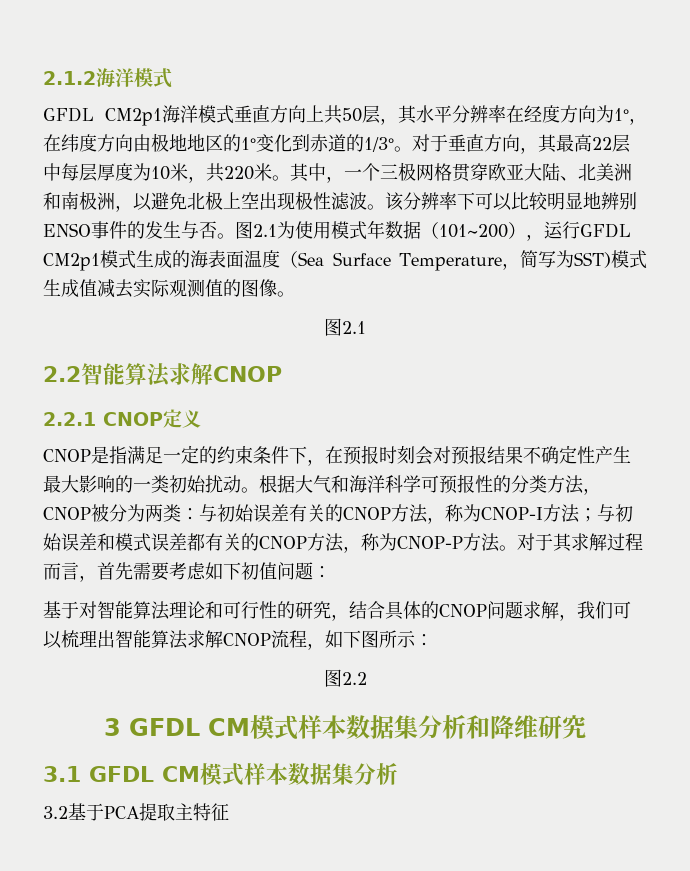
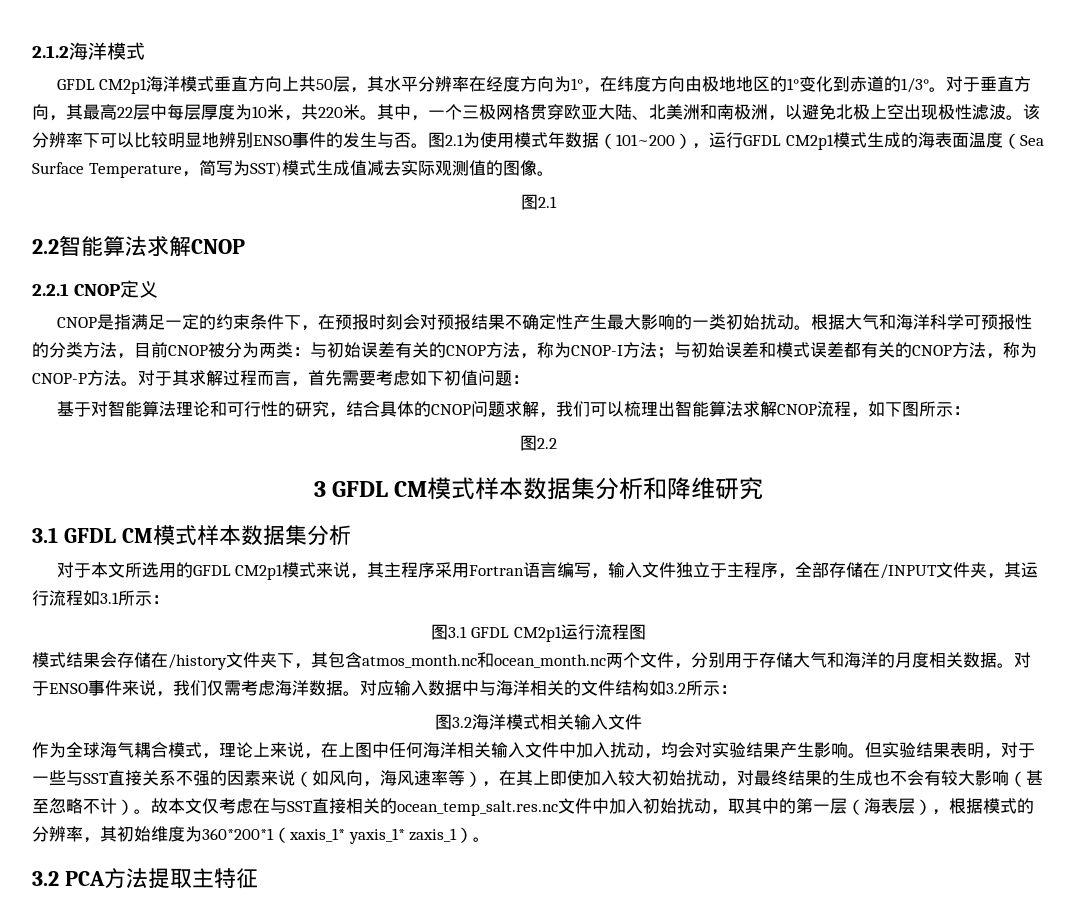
(601, 491) none -> [134,342,168,358] 目前
[43,803,140,821] 3.2基于PCA -> [56,562,1039,580] [32,590,169,606] [431,624,646,642] [32,652,1031,670] [32,680,737,697] [435,714,642,730] [32,742,1035,759] [32,770,1043,787] [32,797,1034,816] [32,826,491,844] [32,868,148,888] 对于本文所选用的GFDL CM2p1模式来说，其主程序采用Fortran语言编写，输入文件独立于主程序，全部存储在/INPUT文件夹，其运行流程如3.1所示： // 图3.1 GFDL CM2p1运行流程图 // 模式结果会存储在/history文件夹下，其包含atmos_month.nc和ocean_month.nc两个文件，分别用于存储大气和海洋的月度相关数据。对于ENSO事件来说，我们仅需考虑海洋数据。对应输入数据中与海洋相关的文件结构如3.2所示： // 图3.2海洋模式相关输入文件 // 作为全球海气耦合模式，理论上来说，在上图中任何海洋相关输入文件中加入扰动，均会对实验结果产生影响。但实验结果表明，对于一些与SST直接关系不强的因素来说（如风向，海风速率等），在其上即使加入较大初始扰动，对最终结果的生成也不会有较大影响（甚至忽略不计）。故本文仅考虑在与SST直接相关的ocean_temp_salt.res.nc文件中加入初始扰动，取其中的第一层（海表层），根据模式的分辨率，其初始维度为360*200*1（xaxis_1* yaxis_1* zaxis_1）。 // 3.2 PCA方法

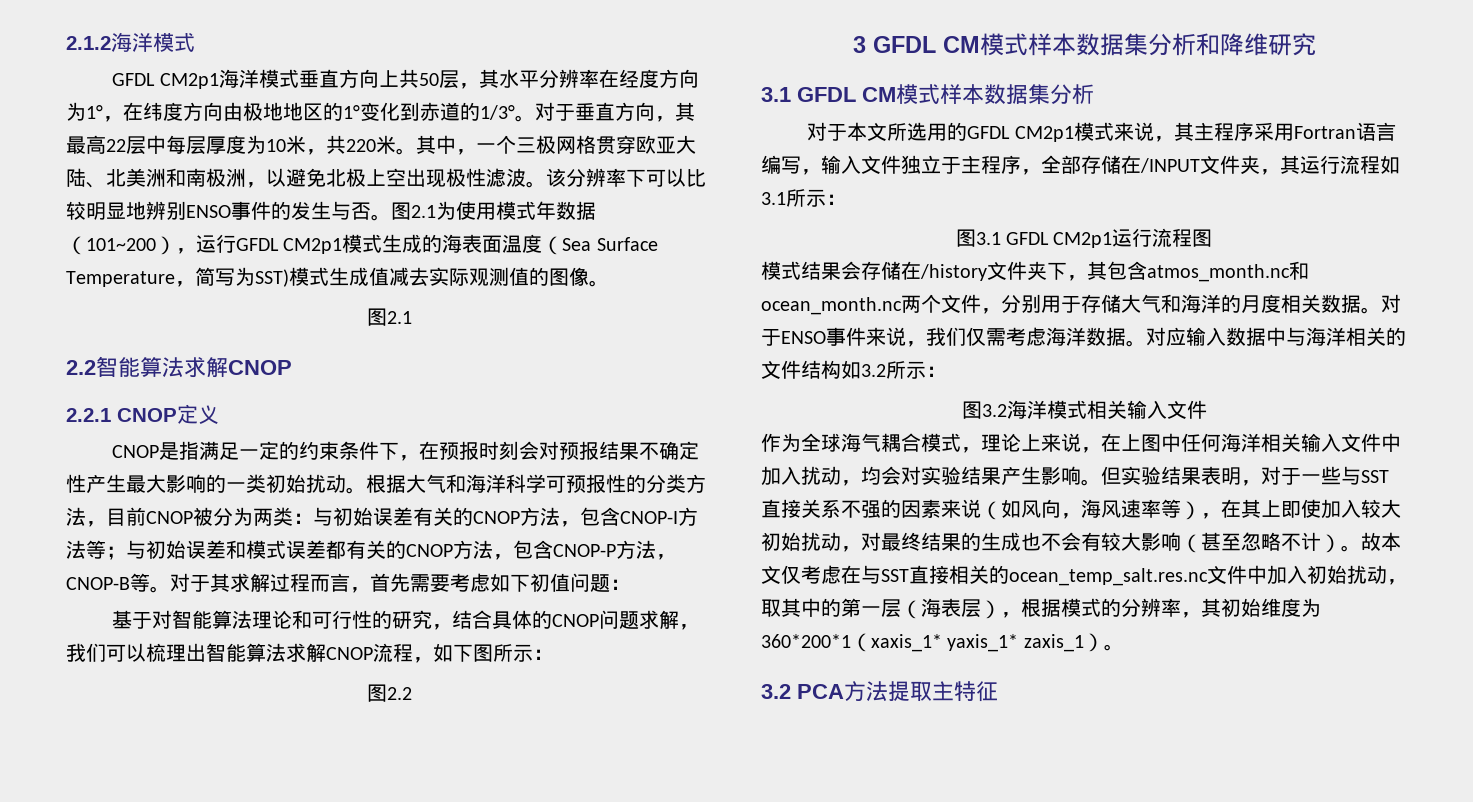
[537,342,571,358] 称为 -> [580,507,620,526] 包含
(657, 350) none -> [86,540,106,559] 等
[1003,342,1037,358] 称为 -> [513,540,553,559] 包含
(121, 378) none -> [656,554,676,560] [66,573,150,592] ，CNOP-B等

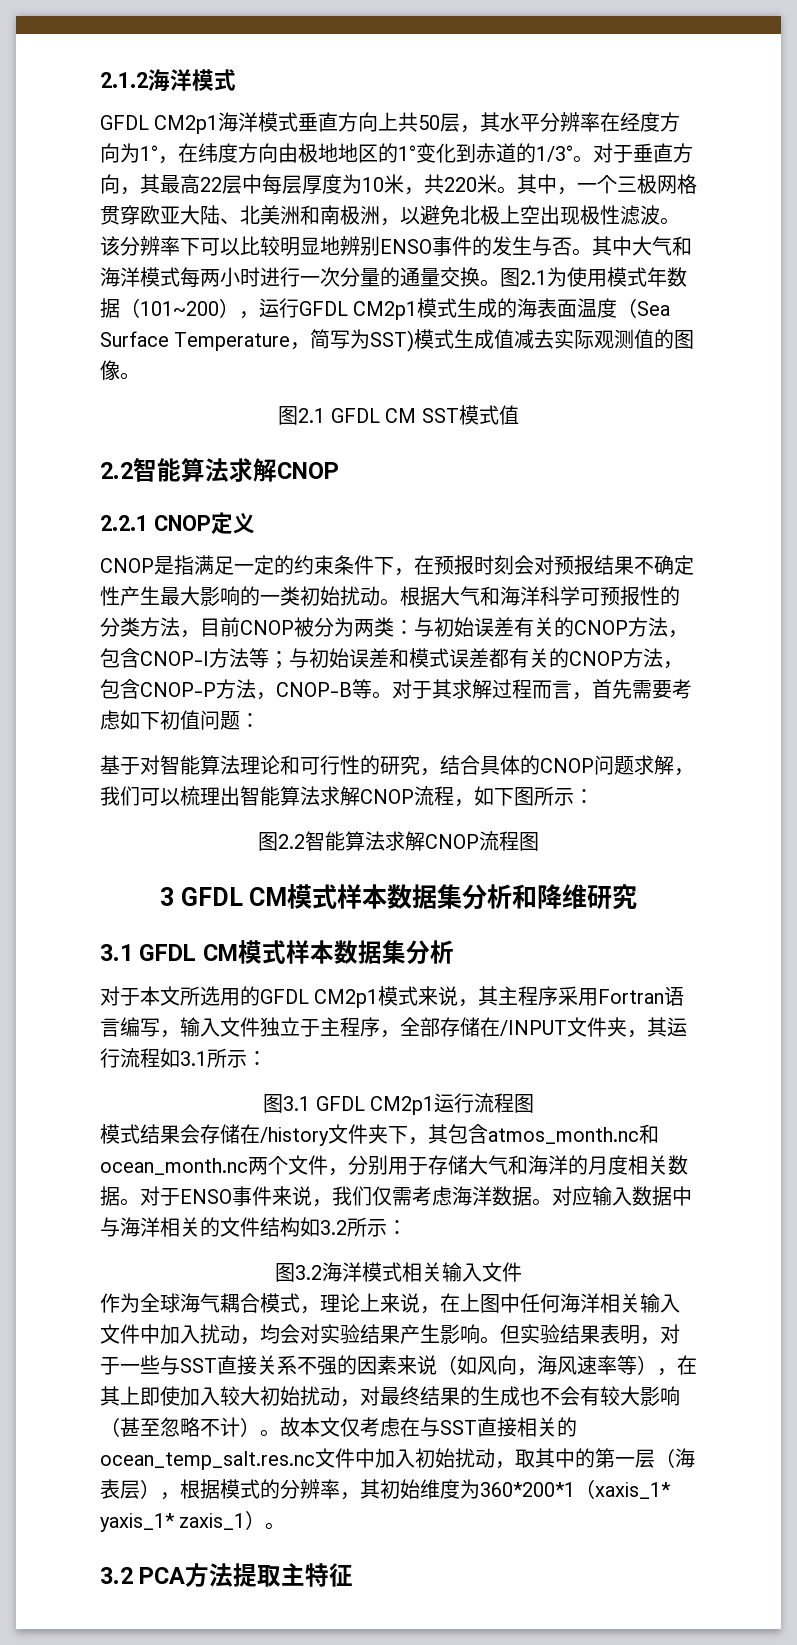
(391, 217) none -> [592,236,692,256] [100,267,500,288] 其中大气和海洋模式每两小时进行一次分量的通量交换。
(412, 317) none -> [330,405,519,425] GFDL CM SST模式值
(412, 693) none -> [305,831,539,851] 智能算法求解CNOP流程图

